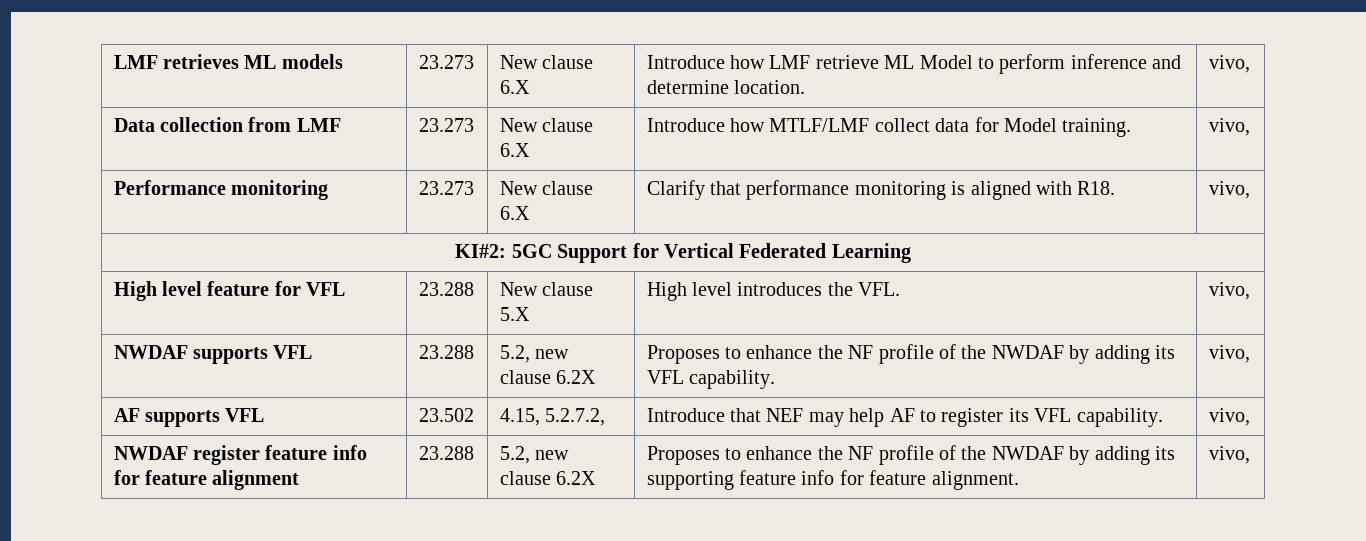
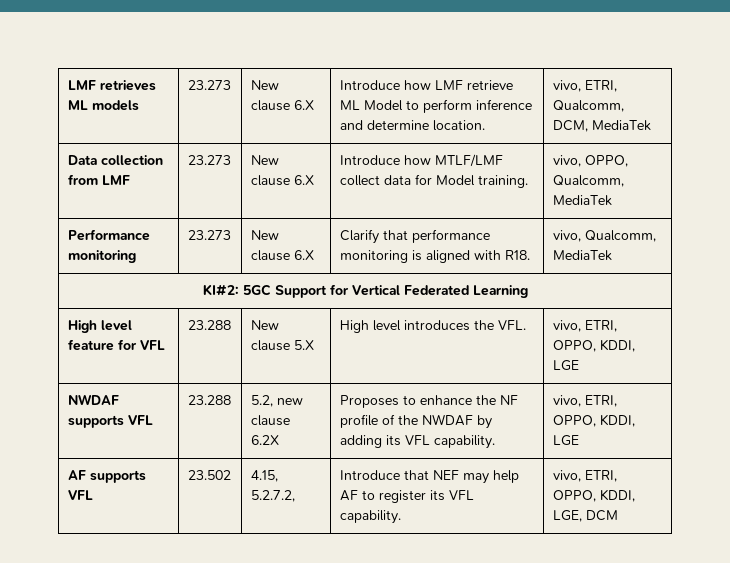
(1250, 64) none -> [584,80,617,92] [552,100,624,112] [552,120,651,132] ETRI, Qualcomm, DCM, MediaTek
(1250, 127) none -> [584,155,628,167] [552,175,624,187] [552,195,612,206] OPPO, Qualcomm, MediaTek
(1250, 190) none -> [584,230,656,242] [552,250,612,261] Qualcomm, MediaTek
(1250, 291) none -> [584,320,617,332] [552,339,635,352] [552,360,579,371] ETRI, OPPO, KDDI, LGE
(1250, 354) none -> [584,395,617,407] [552,414,635,427] [552,435,579,446] ETRI, OPPO, KDDI, LGE
[113,445,367,465] [113,470,300,490] [418,446,474,460] [499,446,569,464] [499,471,596,485] [646,445,1175,465] [646,470,1019,490] [1208,446,1250,464] // NWDAF register feature info for feature alignment | 23.288 | 5.2, new clause 6.2X | Proposes to enhance the NF profile of the NWDAF by adding its supporting feature info for feature alignment. | vivo, -> [584,470,617,482] [552,489,635,502] [552,510,618,522] ETRI, OPPO, KDDI, LGE, DCM

